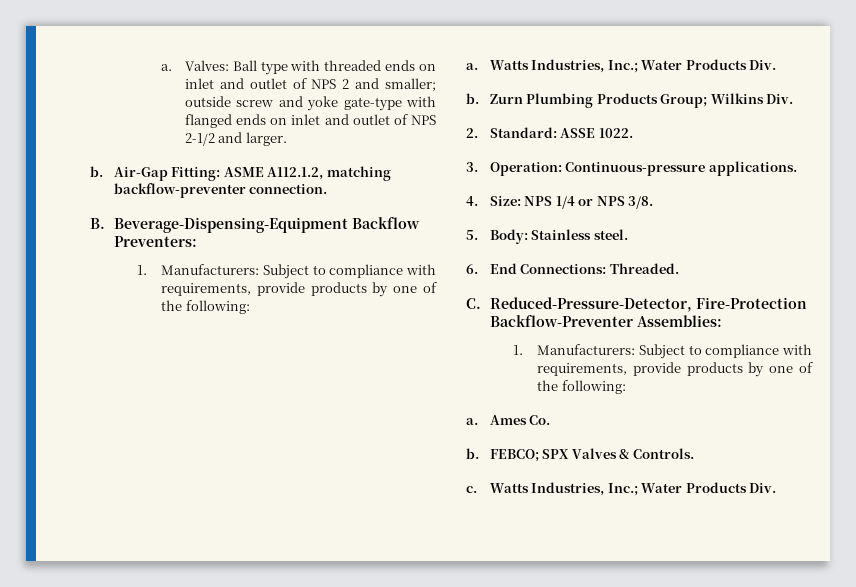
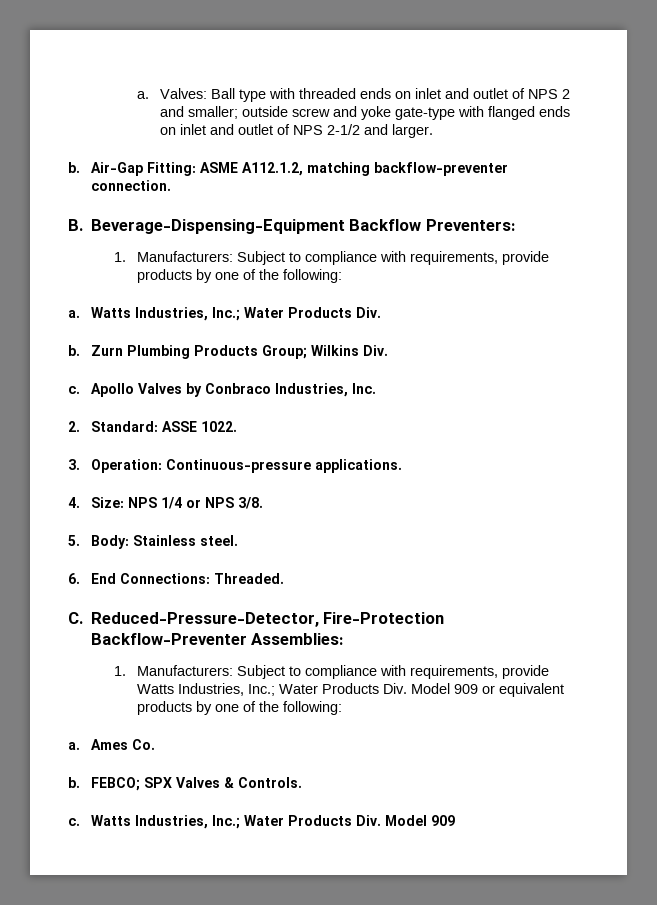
(794, 99) none -> [68,383,376,397] // c. Apollo Valves by Conbraco Industries, Inc.
(681, 369) none -> [136,683,564,697] Watts Industries, Inc.; Water Products Div. Model 909 or equivalent
(777, 488) none -> [384,815,455,826] Model 909

